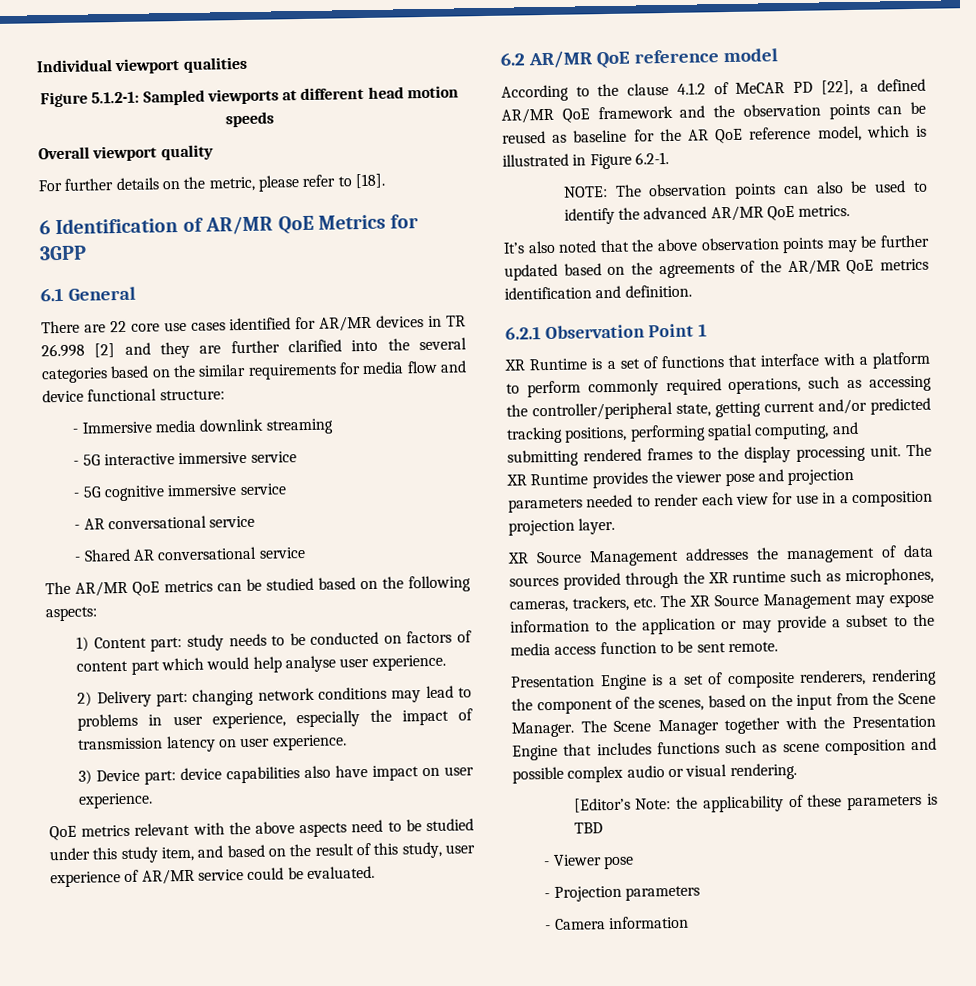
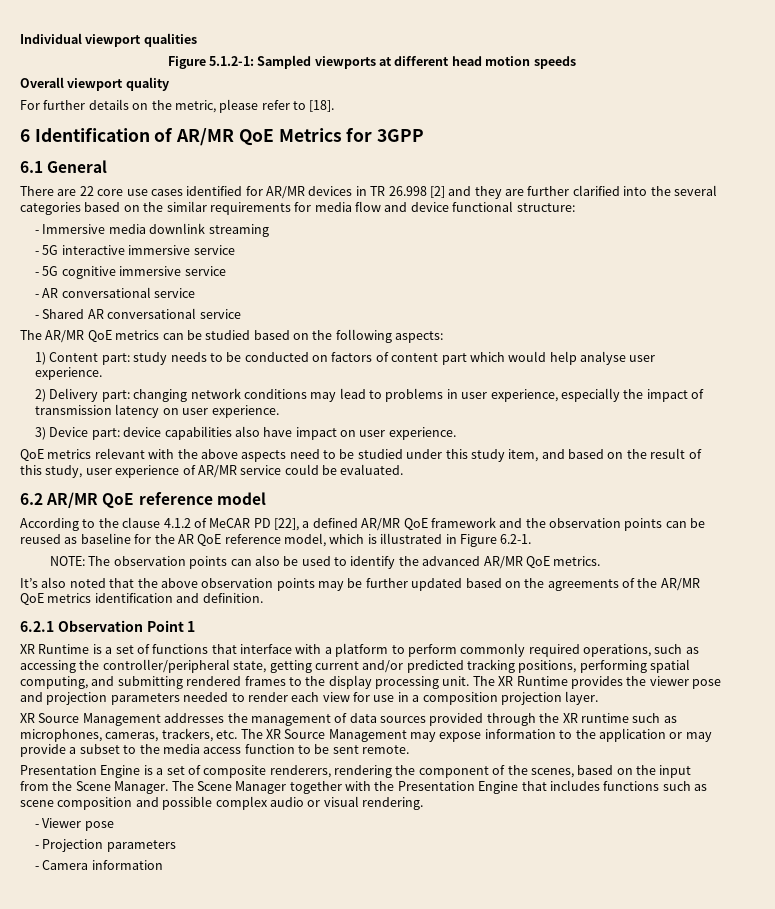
[573,793,938,813] [573,822,603,834] // [Editor’s Note: the applicability of these parameters is TBD -> (423, 803) none

